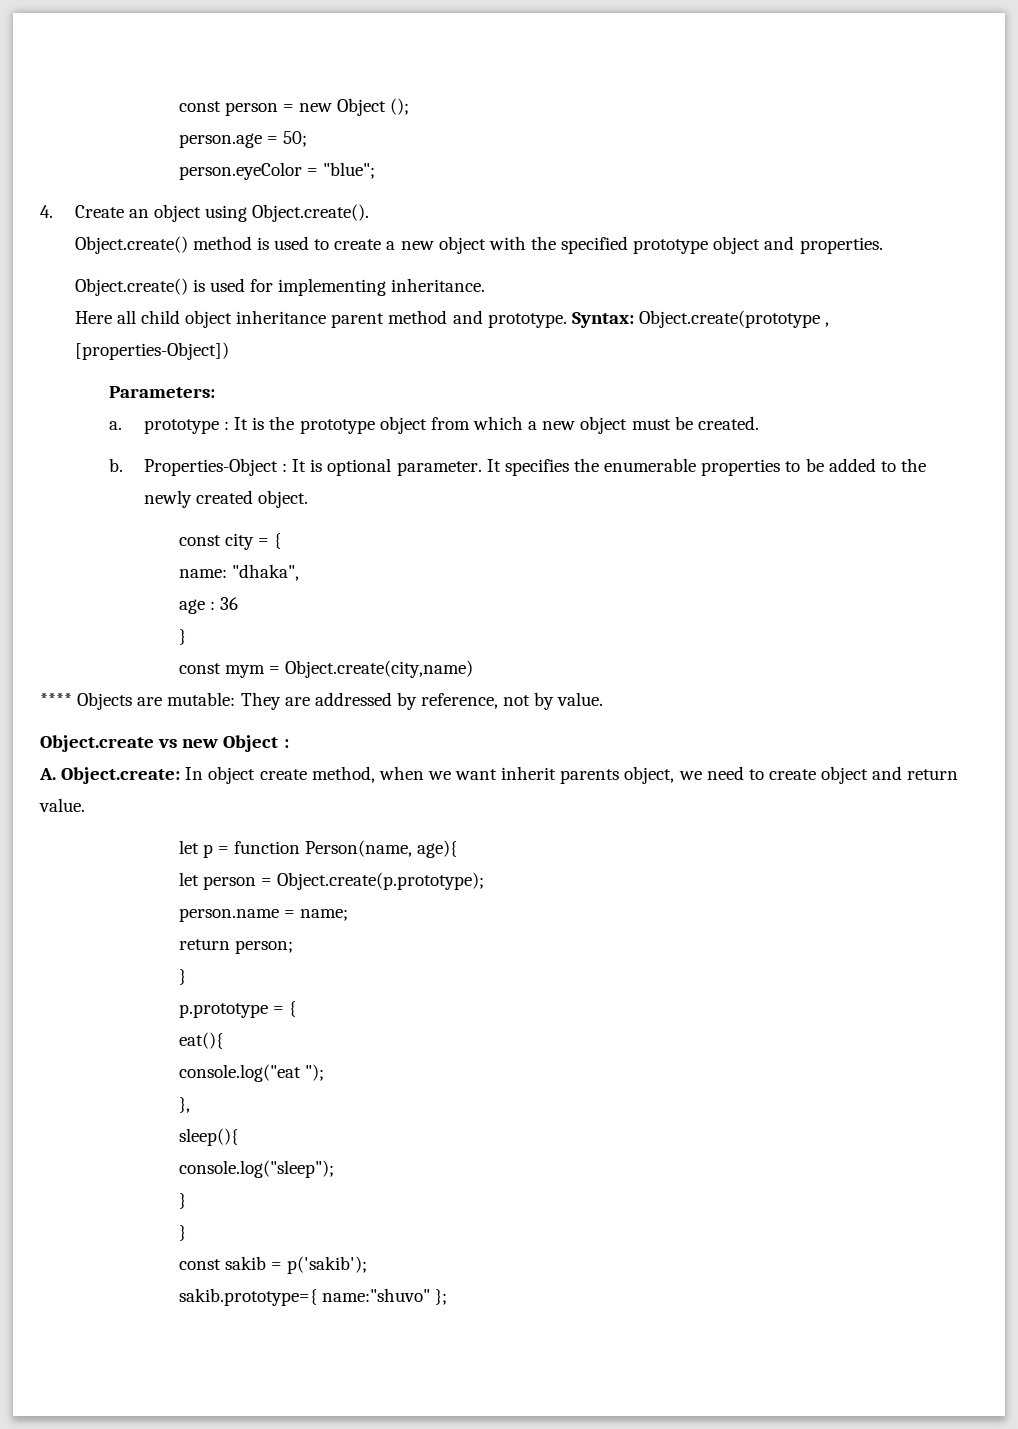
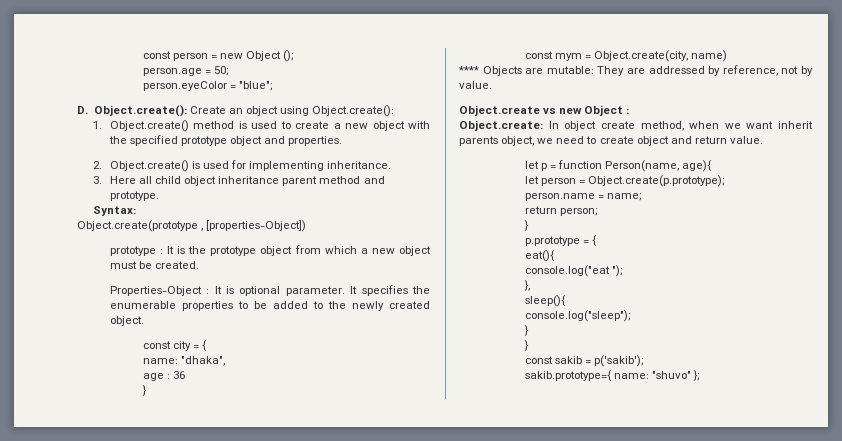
[40,205,53,218] 4. -> [77,105,187,117] D. Object.create():
[252,204,370,222] Object.create(). // -> [312,105,395,117] [93,121,103,129] Object.create(): // 1.
(883, 245) none -> [93,161,103,169] 2.
(486, 285) none -> [93,176,103,184] 3.
(567, 320) none -> (159, 196) //
(634, 320) none -> (137, 211) //
[109,386,216,398] [109,421,123,430] Parameters: // a. -> (307, 226) none
[109,458,124,472] b. -> (199, 265) none
[285,660,474,678] Object.create(city,name) -> [593,50,727,62] Object.create(city, name)
[39,768,56,780] A. -> (630, 111) none
[321,1288,430,1302] name:"shuvo" -> [613,371,691,379] name: "shuvo"

